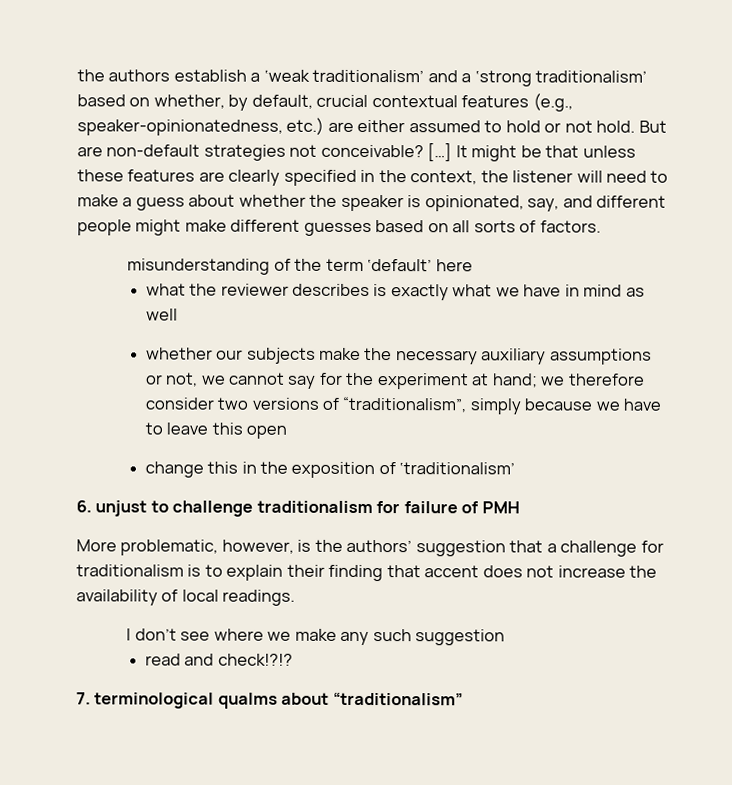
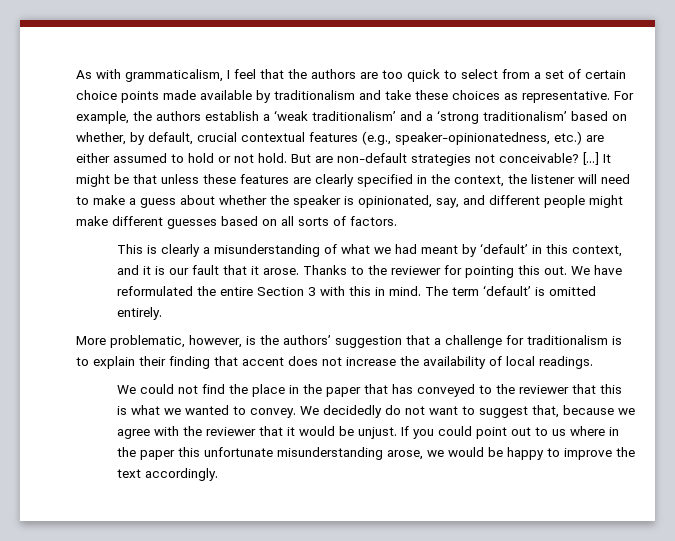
(77, 75) none -> [76,69,626,82] [76,90,634,103] [76,111,129,124] As with grammaticalism, I feel that the authors are too quick to select from a set of certain choice points made available by traditionalism and take these choices as representative. For example,
[127,258,473,275] [145,283,645,301] [145,308,178,321] [145,347,652,365] [145,372,645,390] [144,396,662,415] [144,422,287,439] [144,461,516,479] [76,500,520,517] misunderstanding of the term ‘default’ here // what the reviewer describes is exactly what we have in mind as well // whether our subjects make the necessary auxiliary assumptions or not, we cannot say for the experiment at hand; we therefore consider two versions of “traditionalism”, simply because we have to leave this open // change this in the exposition of ‘traditionalism’ // 6. unjust to challenge traditionalism for failure of PMH -> [117,243,623,257] [117,265,623,278] [117,285,597,296] [117,307,163,320] This is clearly a misunderstanding of what we had meant by ‘default’ in this context, and it is our fault that it arose. Thanks to the reviewer for pointing this out. We have reformulated the entire Section 3 with this in mind. The term ‘default’ is omitted entirely.
[126,628,506,646] [144,653,293,666] [76,691,463,709] I don’t see where we make any such suggestion // read and check!?!? // 7. terminological qualms about “traditionalism” -> [117,384,623,397] [117,405,636,418] [117,426,620,439] [117,447,636,460] [117,468,219,481] We could not find the place in the paper that has conveyed to the reviewer that this is what we wanted to convey. We decidedly do not want to suggest that, because we agree with the reviewer that it would be unjust. If you could point out to us where in the paper this unfortunate misunderstanding arose, we would be happy to improve the text accordingly.

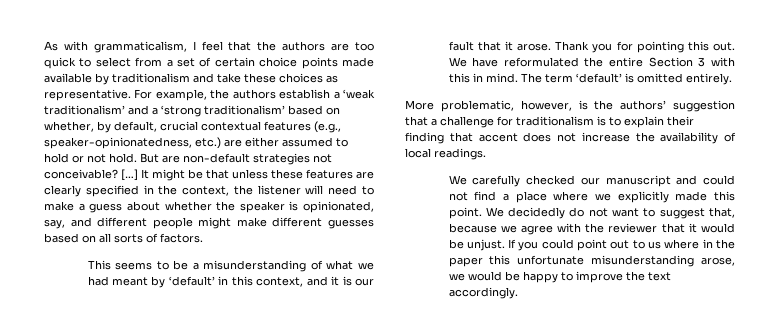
[147,244,201,257] is clearly -> [115,260,189,270] seems to be
[303,265,442,275] Thanks to the reviewer -> [555,41,613,53] Thank you
[140,384,623,397] [117,405,297,418] could not find the place in the paper that has conveyed to the reviewer that this is what we wanted to convey. -> [472,175,735,187] [448,191,735,203] [448,207,482,219] carefully checked our manuscript and could not find a place where we explicitly made this point.

